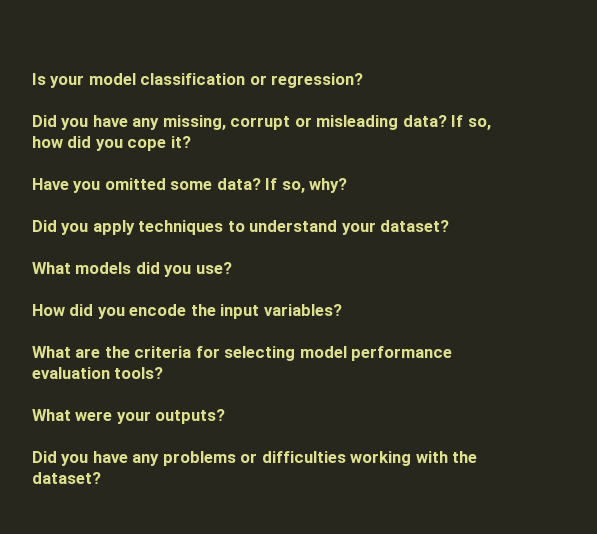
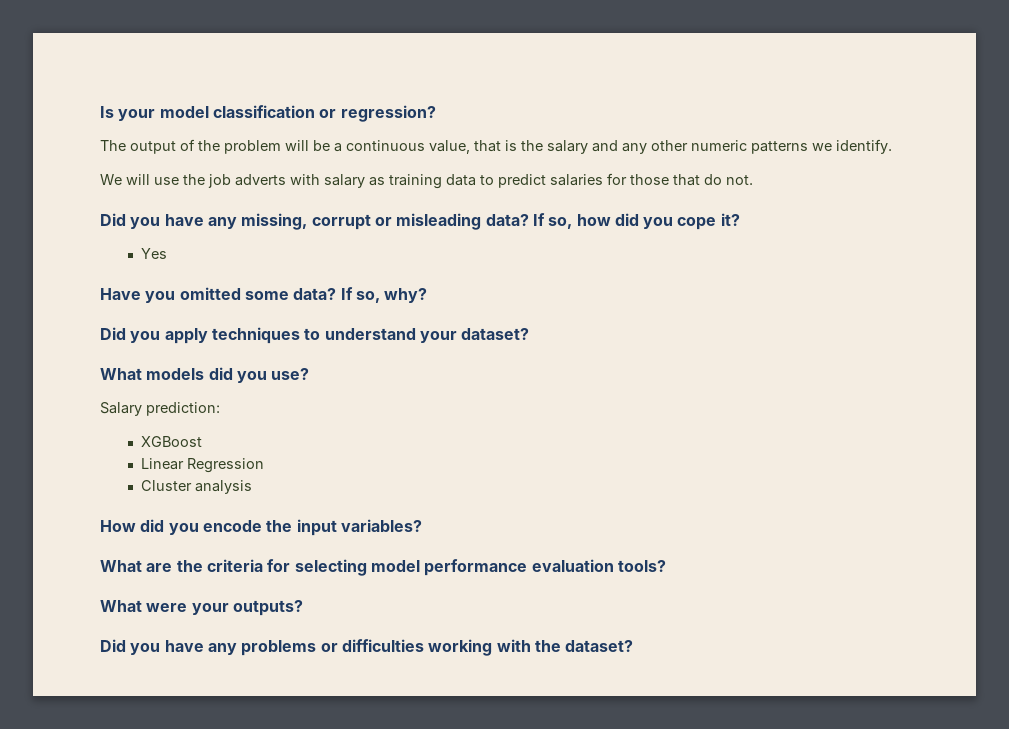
(364, 80) none -> [100,139,892,154] [100,173,753,189] // The output of the problem will be a continuous value, that is the salary and any other numeric patterns we identify. // We will use the job adverts with salary as training data to predict salaries for those that do not.
(191, 142) none -> [140,248,167,259] // Yes
(232, 268) none -> [100,402,220,416] [140,436,202,447] [140,458,264,473] [140,480,252,494] // Salary prediction: // XGBoost // Linear Regression // Cluster analysis

